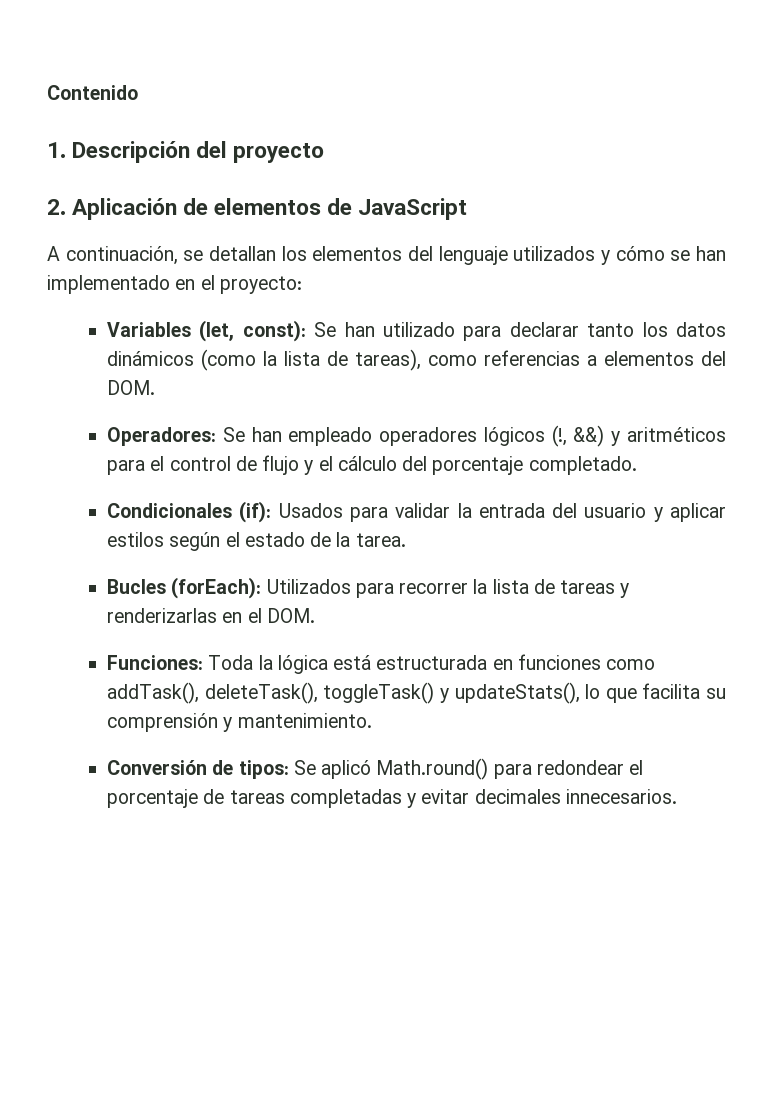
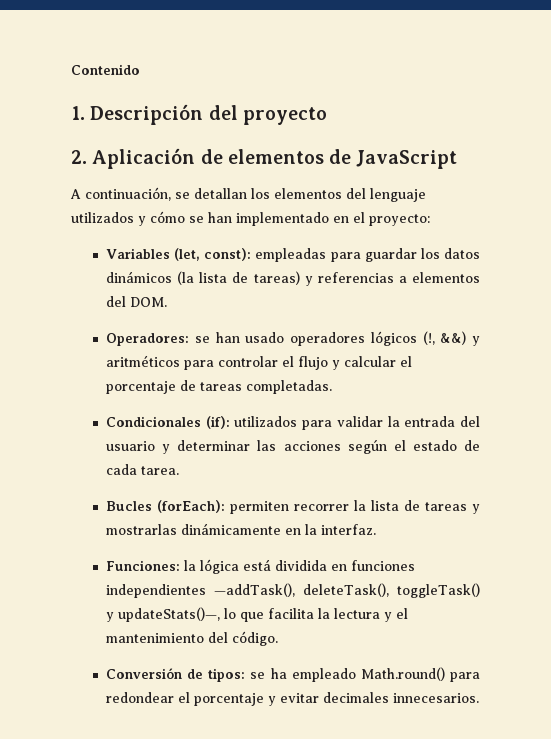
[314,322,726,341] [107,349,478,371] Se han utilizado para declarar tanto los datos dinámicos (como la lista de tareas), como -> [255,248,480,262] [106,271,313,286] empleadas para guardar los datos dinámicos (la lista de tareas) y
[222,427,373,446] Se han empleado -> [194,332,285,343] se han usado
[150,455,637,475] el control de flujo y el cálculo del porcentaje completado. -> [218,356,413,370] [106,380,333,394] controlar el flujo y calcular el porcentaje de tareas completadas.
[278,503,343,518] Usados -> [234,416,298,427] utilizados
[669,503,726,522] [107,532,165,547] aplicar estilos -> [177,440,341,451] determinar las acciones
[336,532,351,547] la -> [106,464,138,475] cada
[266,579,394,598] Utilizados para -> [230,501,290,514] permiten
[107,608,315,623] renderizarlas en el DOM. -> [106,523,377,535] mostrarlas dinámicamente en la interfaz.
[208,655,254,670] Toda -> (181, 565) none
[376,655,488,670] estructurada -> [275,560,328,571] dividida
[606,659,656,670] [107,682,200,704] como addTask(), -> [106,583,296,598] independientes —addTask(),
[454,682,580,704] updateStats(), -> [118,607,221,622] updateStats()—,
[706,688,727,699] [107,713,372,732] su comprensión y mantenimiento. -> [318,608,409,622] [106,631,279,646] la lectura y el mantenimiento del código.
[293,760,372,779] Se aplicó -> [250,668,356,682] se ha empleado
[203,789,402,808] de tareas completadas -> (265, 699) none

